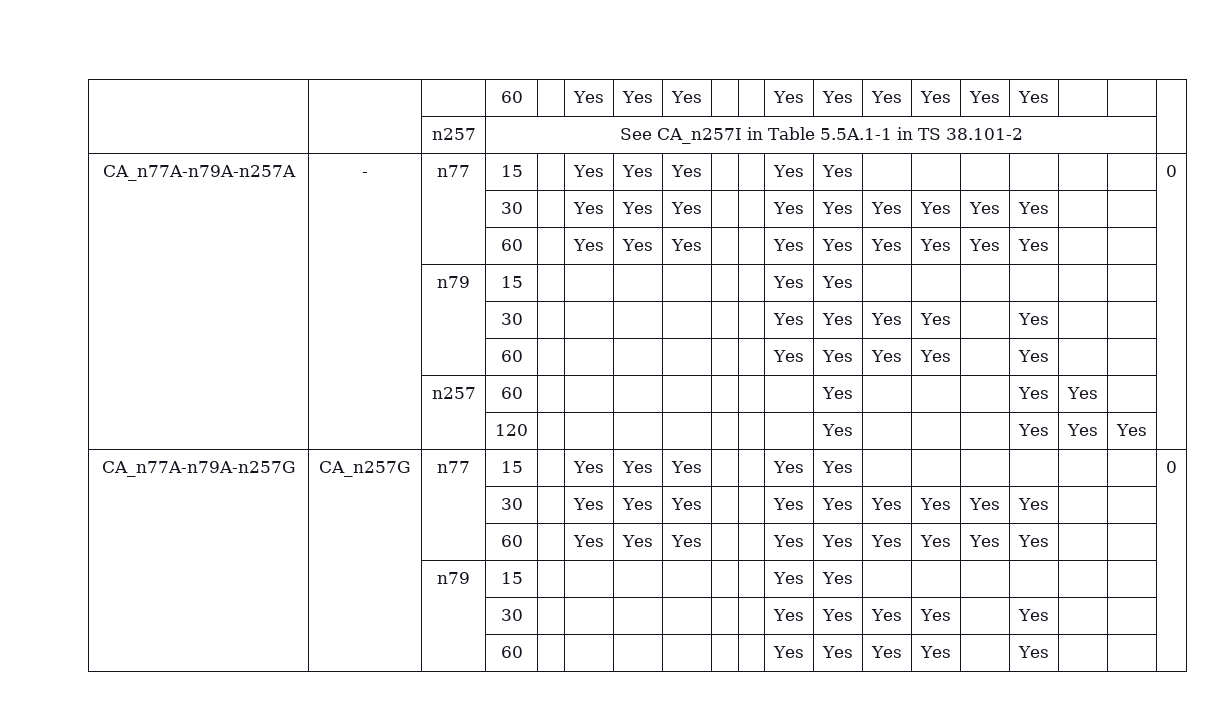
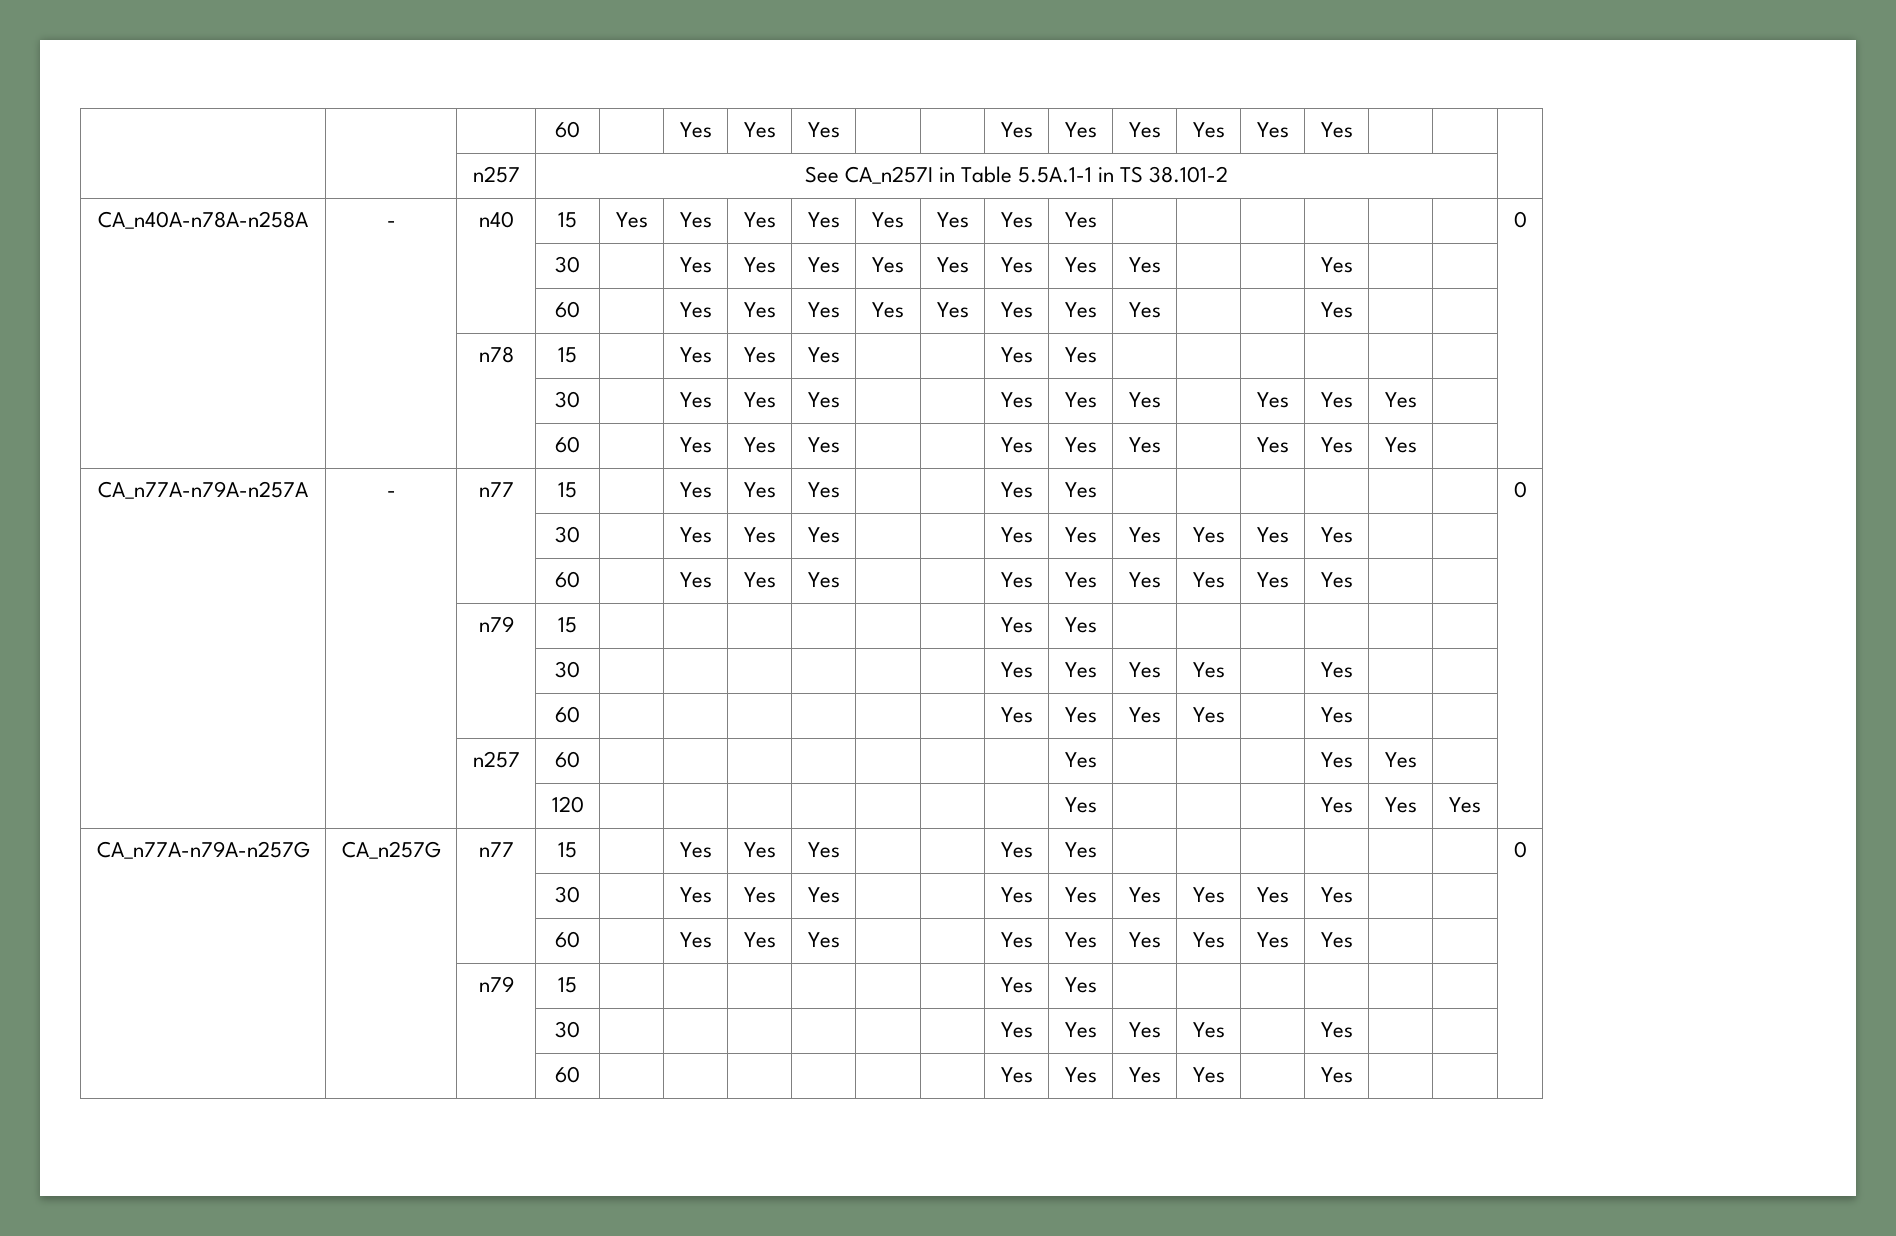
(1023, 134) none -> [98,211,308,229] [386,221,396,227] [478,211,514,228] [558,212,577,228] [615,212,648,228] [679,212,712,228] [743,212,776,228] [807,212,840,228] [872,212,904,228] [936,212,969,228] [1000,212,1033,228] [1064,212,1097,228] [1513,211,1527,228] [555,256,580,273] [679,257,712,273] [743,257,776,273] [807,257,840,273] [872,257,904,273] [936,257,969,273] [1000,257,1033,273] [1064,257,1097,273] [1128,257,1161,273] [1320,257,1353,273] [555,301,580,318] [679,302,712,318] [743,302,776,318] [807,302,840,318] [872,302,904,318] [936,302,969,318] [1000,302,1033,318] [1064,302,1097,318] [1128,302,1161,318] [1320,302,1353,318] [478,346,514,363] [558,347,577,363] [679,347,712,363] [743,347,776,363] [807,347,840,363] [1000,347,1033,363] [1064,347,1097,363] [555,391,580,408] [679,392,712,408] [743,392,776,408] [807,392,840,408] [1000,392,1033,408] [1064,392,1097,408] [1128,392,1161,408] [1256,392,1289,408] [1320,392,1353,408] [1384,392,1417,408] [555,436,580,453] [679,437,712,453] [743,437,776,453] [807,437,840,453] [1000,437,1033,453] [1064,437,1097,453] [1128,437,1161,453] [1256,437,1289,453] [1320,437,1353,453] [1384,437,1417,453] // CA_n40A-n78A-n258A | - | n40 | 15 | Yes | Yes | Yes | Yes | Yes | Yes | Yes | Yes | | | | | | | 0 // | | | 30 | | Yes | Yes | Yes | Yes | Yes | Yes | Yes | Yes | | | Yes | | | // | | | 60 | | Yes | Yes | Yes | Yes | Yes | Yes | Yes | Yes | | | Yes | | | // | | n78 | 15 | | Yes | Yes | Yes | | | Yes | Yes | | | | | | | // | | | 30 | | Yes | Yes | Yes | | | Yes | Yes | Yes | | Yes | Yes | Yes | | // | | | 60 | | Yes | Yes | Yes | | | Yes | Yes | Yes | | Yes | Yes | Yes | |

